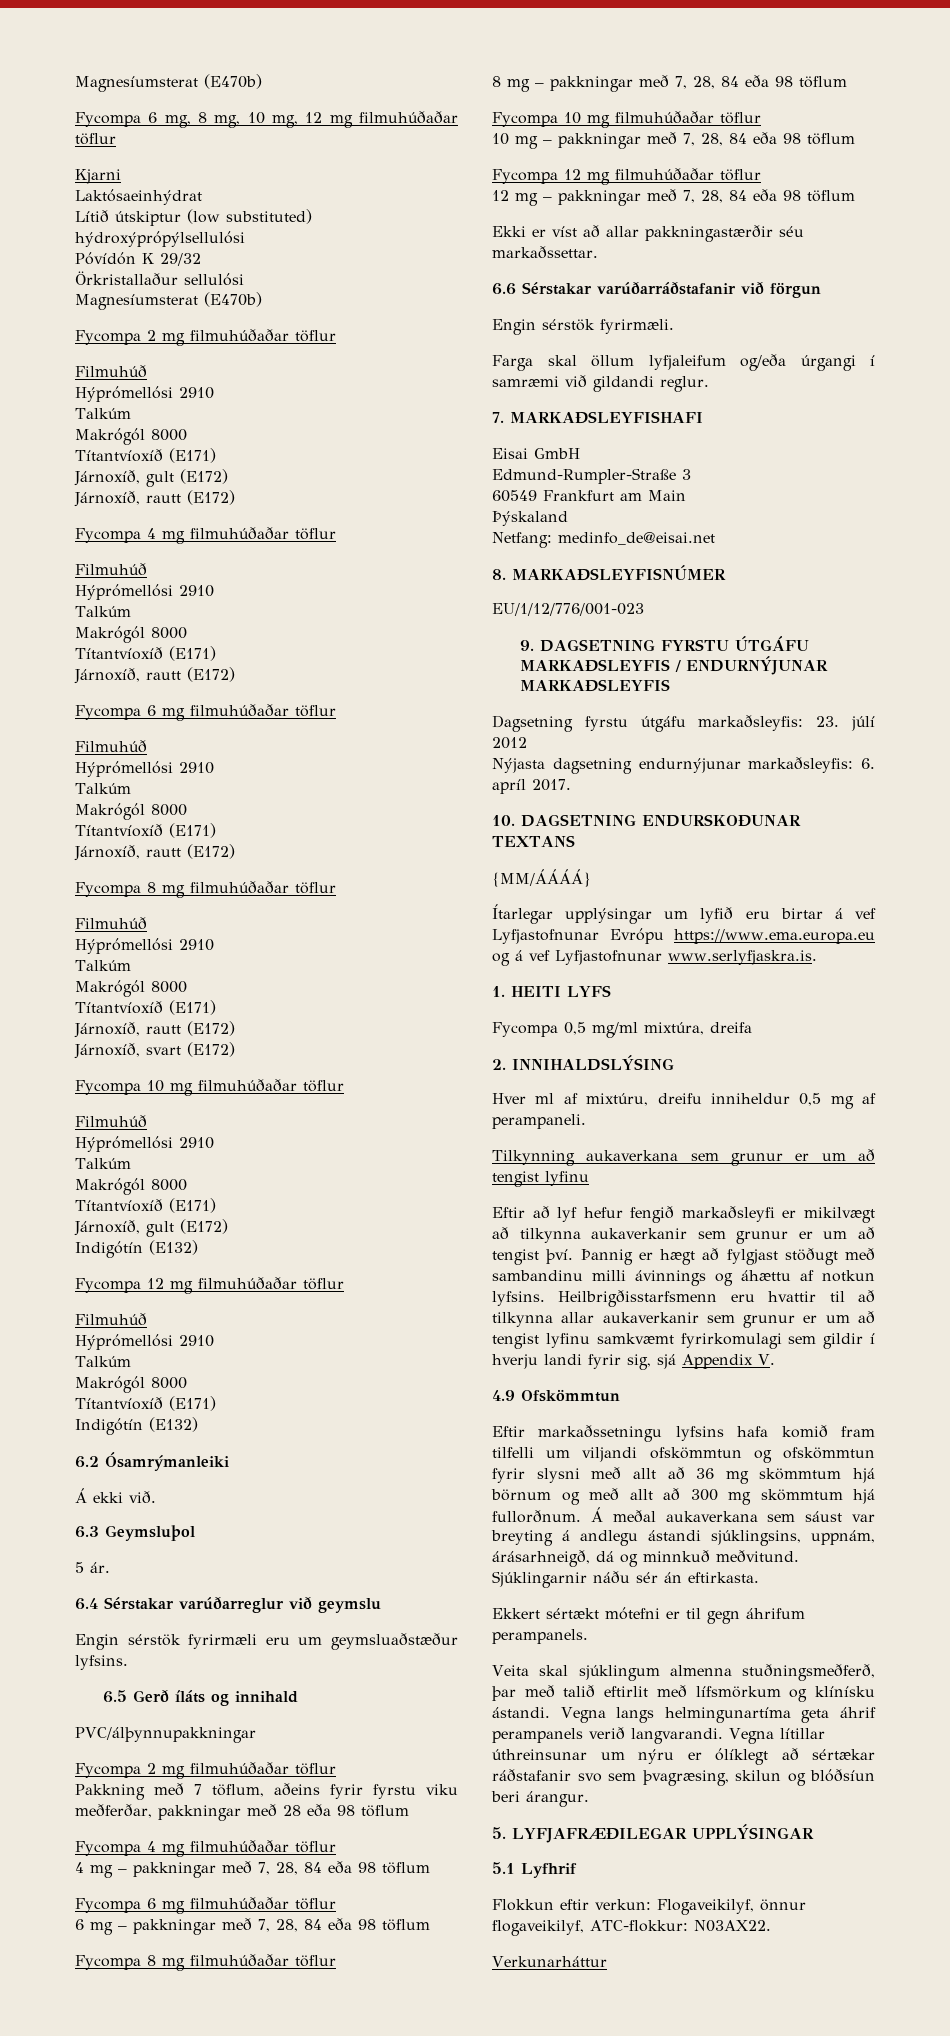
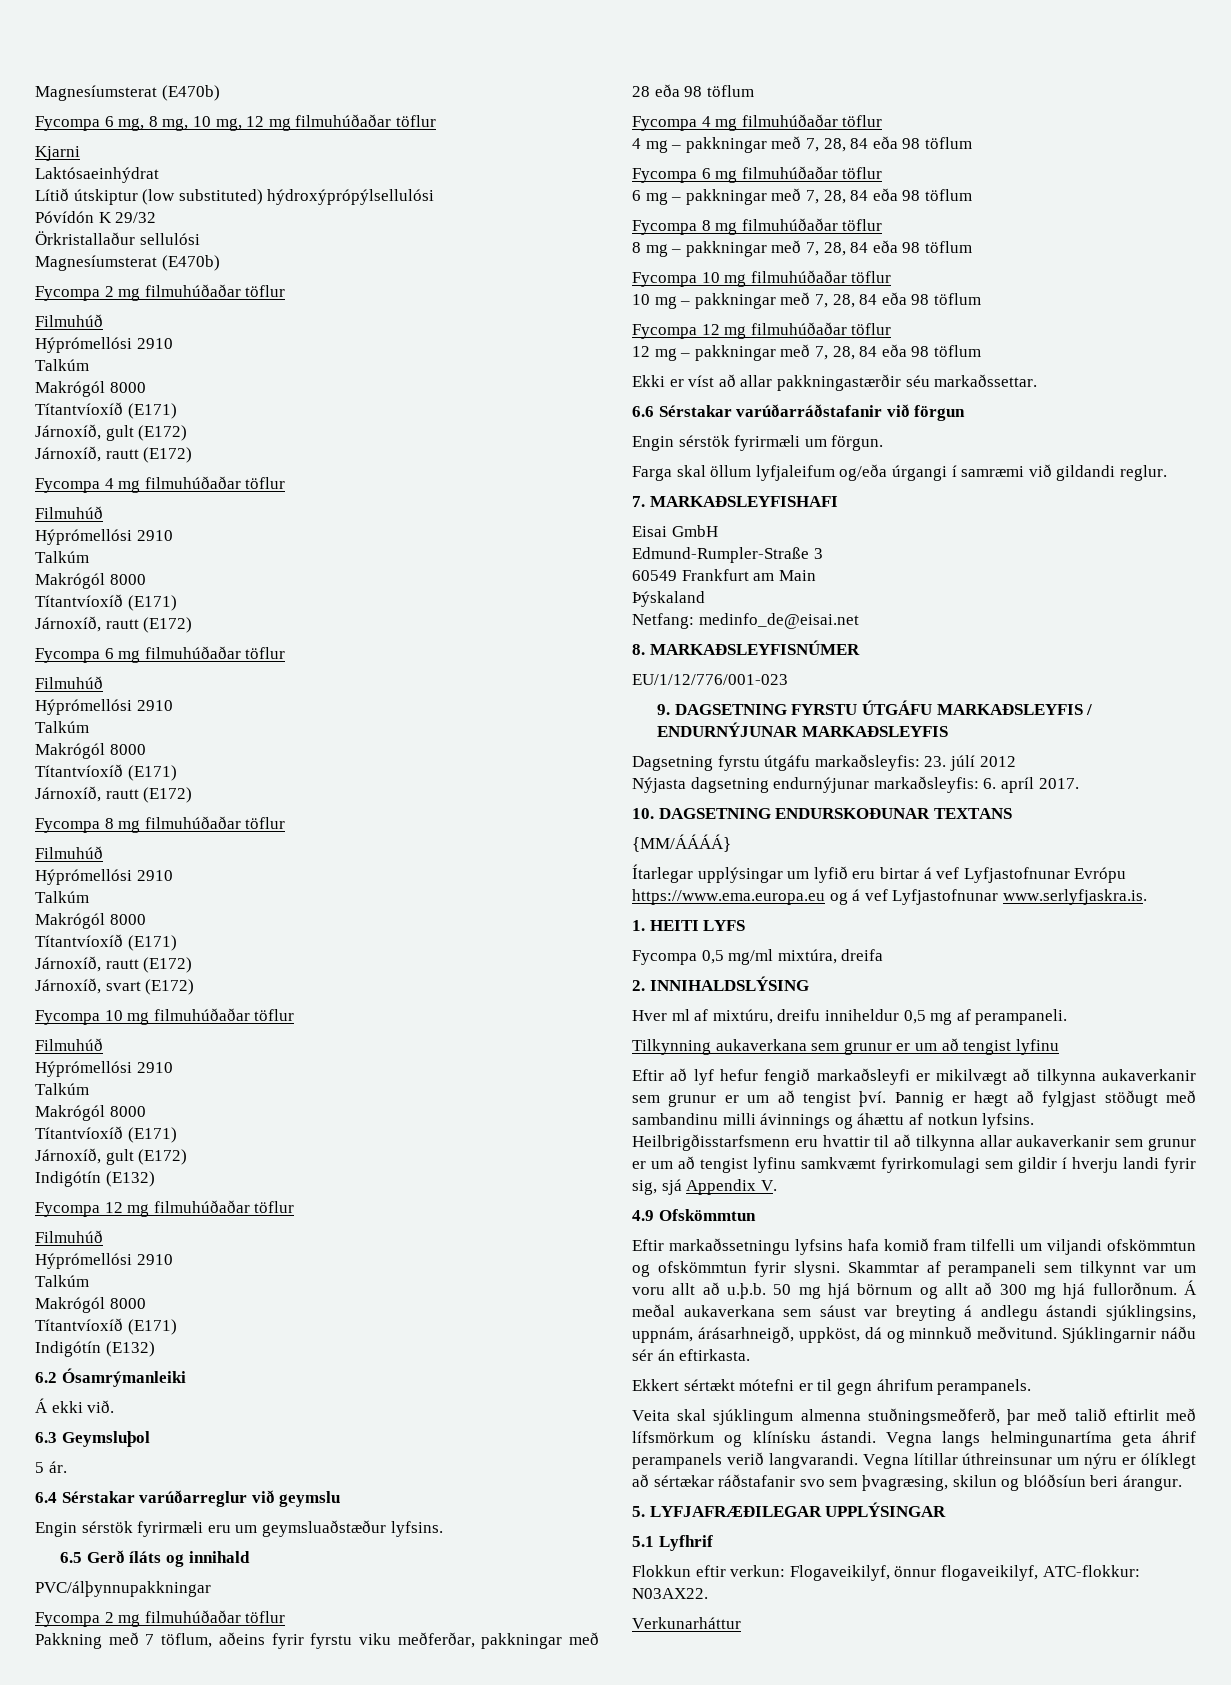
[600,319,674,334] fyrirmæli. -> [734,435,884,451] fyrirmæli um förgun.
[536,1467,842,1484] slysni með allt að 36 mg skömmtum -> [794,1261,1196,1277] [632,1282,821,1299] slysni. Skammtar af perampaneli sem tilkynnt var um voru allt að u.þ.b. 50 mg
[589,1488,619,1501] með -> (938, 1292) none
[760,1489,843,1501] skömmtum -> (1056, 1292) none
(590, 1558) none -> [798,1327,860,1343] uppköst,

